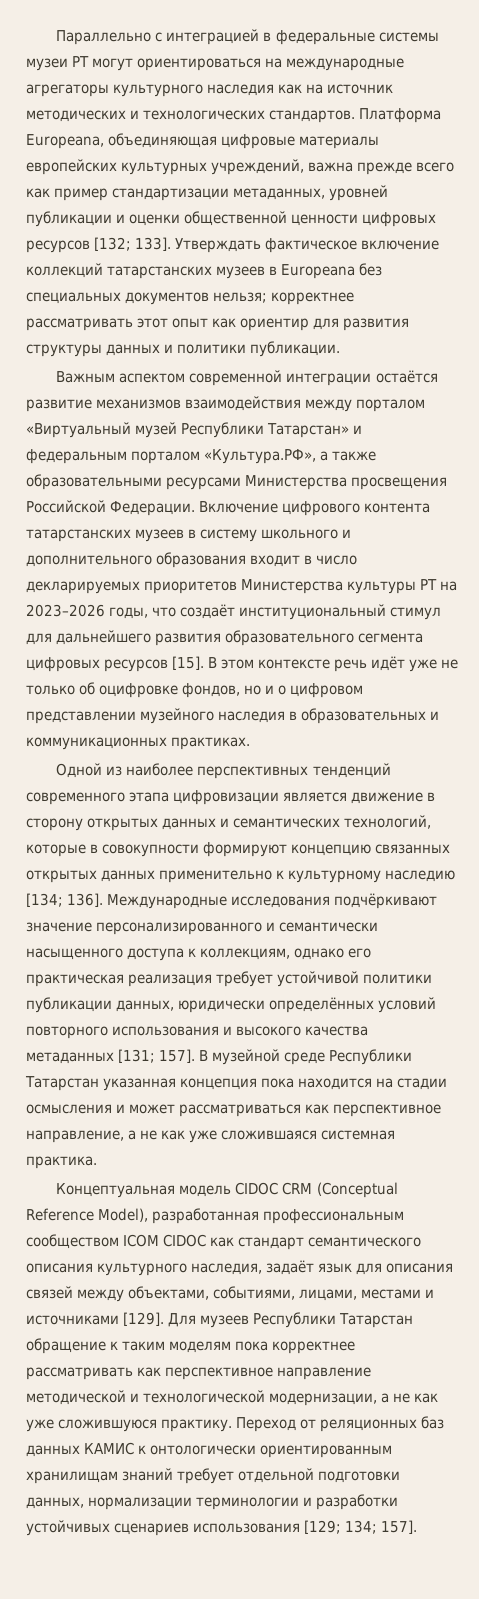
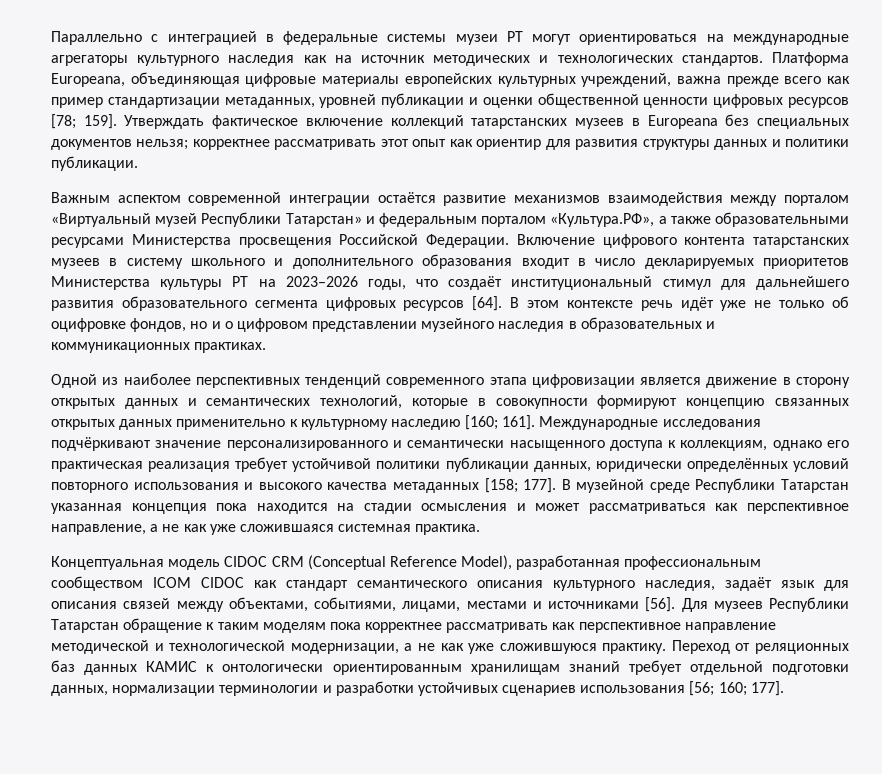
[94,237,172,251] [132; 133]. -> [51,114,117,129] [78; 159].
[172,656,205,670] [15]. -> [472,296,503,311] [64].
[26,893,104,907] [134; 136]. -> [465,415,536,430] [160; 161].
[118,1049,196,1063] [131; 157]. -> [484,478,557,493] [158; 177].
[123,1312,165,1326] [129]. -> [645,597,676,612] [56].
[304,1520,418,1534] [129; 134; 157]. -> [689,681,784,696] [56; 160; 177].

